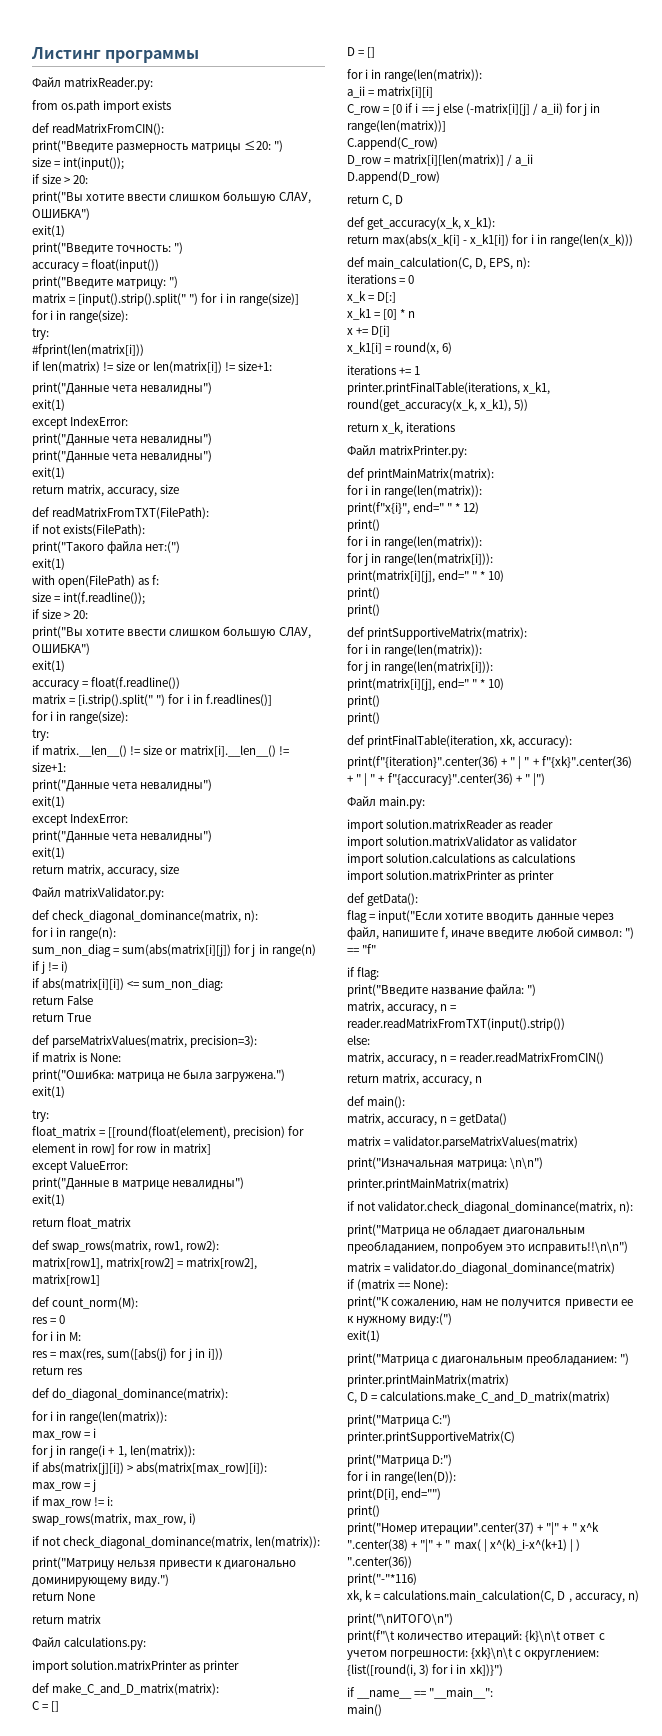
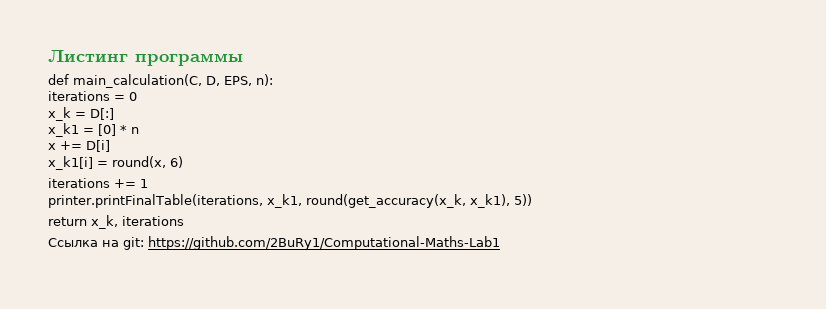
[32,77,154,90] [32,100,172,113] [32,123,165,135] [32,140,284,153] [32,157,125,170] [32,174,89,184] [32,191,311,204] [32,208,90,220] [32,225,65,237] [32,242,184,255] [32,259,160,272] [32,276,179,289] [32,293,299,306] [32,310,129,323] [32,328,49,340] [32,344,144,357] [32,361,272,373] [32,382,213,395] [32,399,65,411] [32,416,129,429] [32,433,213,446] [32,450,213,463] [32,467,65,479] [32,484,180,497] [32,507,210,519] [32,524,146,536] [32,541,181,554] [32,558,65,570] [32,575,160,588] [32,592,146,605] [32,609,89,619] [32,626,311,639] [32,643,90,655] [32,660,65,672] [32,677,181,690] [32,694,272,707] [32,711,129,724] [32,729,49,741] [32,745,289,757] [32,762,66,772] [32,779,213,792] [32,796,65,808] [32,813,129,826] [32,830,213,843] [32,847,65,859] [32,864,180,877] [32,887,165,900] [32,910,259,923] [32,927,117,940] [32,944,316,957] [32,961,69,974] [32,978,224,991] [32,995,94,1005] [32,1013,92,1022] [32,1035,258,1048] [32,1052,122,1062] [32,1069,286,1082] [32,1086,65,1098] [32,1110,49,1122] [32,1126,305,1139] [32,1143,211,1155] [32,1160,129,1173] [32,1177,245,1190] [32,1194,65,1206] [32,1217,132,1229] [32,1240,220,1253] [32,1257,258,1270] [32,1274,100,1286] [32,1297,139,1309] [32,1315,66,1324] [32,1331,82,1341] [32,1348,223,1361] [32,1366,83,1375] [32,1388,229,1401] [32,1411,168,1424] [32,1428,97,1440] [32,1445,195,1458] [32,1462,268,1475] [32,1479,97,1492] [32,1496,114,1508] [32,1513,197,1526] [32,1536,321,1549] [32,1557,297,1570] [32,1574,170,1587] [32,1592,96,1601] [32,1614,102,1624] [32,1637,147,1650] [32,1660,240,1673] [32,1683,220,1695] [32,1701,60,1712] [347,47,376,58] [347,69,483,82] [347,86,434,98] [347,103,601,116] [347,120,446,133] [347,137,438,150] [347,154,534,166] [347,171,440,184] [347,195,404,207] [347,217,496,230] [347,234,633,247] // Файл matrixReader.py: // from os.path import exists // def readMatrixFromCIN(): // print("Введите размерность матрицы ≤20: ") // size = int(input()); // if size > 20: // print("Вы хотите ввести слишком большую СЛАУ, ОШИБКА") // exit(1) // print("Введите точность: ") // accuracy = float(input()) // print("Введите матрицу: ") // matrix = [input().strip().split(" ") for i in range(size)] // for i in range(size): // try: // #fprint(len(matrix[i])) // if len(matrix) != size or len(matrix[i]) != size+1: // print("Данные чета невалидны") // exit(1) // except IndexError: // print("Данные чета невалидны") // print("Данные чета невалидны") // exit(1) // return matrix, accuracy, size // def readMatrixFromTXT(FilePath): // if not exists(FilePath): // print("Такого файла нет:(") // exit(1) // with open(FilePath) as f: // size = int(f.readline()); // if size > 20: // print("Вы хотите ввести слишком большую СЛАУ, ОШИБКА") // exit(1) // accuracy = float(f.readline()) // matrix = [i.strip().split(" ") for i in f.readlines()] // for i in range(size): // try: // if matrix.__len__() != size or matrix[i].__len__() != size+1: // print("Данные чета невалидны") // exit(1) // except IndexError: // print("Данные чета невалидны") // exit(1) // return matrix, accuracy, size // Файл matrixValidator.py: // def check_diagonal_dominance(matrix, n): // for i in range(n): // sum_non_diag = sum(abs(matrix[i][j]) for j in range(n) if j != i) // if abs(matrix[i][i]) <= sum_non_diag: // return False // return True // def parseMatrixValues(matrix, precision=3): // if matrix is None: // print("Ошибка: матрица не была загружена.") // exit(1) // try: // float_matrix = [[round(float(element), precision) for element in row] for row in matrix] // except ValueError: // print("Данные в матрице невалидны") // exit(1) // return float_matrix // def swap_rows(matrix, row1, row2): // matrix[row1], matrix[row2] = matrix[row2], matrix[row1] // def count_norm(M): // res = 0 // for i in M: // res = max(res, sum([abs(j) for j in i])) // return res // def do_diagonal_dominance(matrix): // for i in range(len(matrix)): // max_row = i // for j in range(i + 1, len(matrix)): // if abs(matrix[j][i]) > abs(matrix[max_row][i]): // max_row = j // if max_row != i: // swap_rows(matrix, max_row, i) // if not check_diagonal_dominance(matrix, len(matrix)): // print("Матрицу нельзя привести к диагонально доминирующему виду.") // return None // return matrix // Файл calculations.py: // import solution.matrixPrinter as printer // def make_C_and_D_matrix(matrix): // C = [] // D = [] // for i in range(len(matrix)): // a_ii = matrix[i][i] // C_row = [0 if i == j else (-matrix[i][j] / a_ii) for j in range(len(matrix))] // C.append(C_row) // D_row = matrix[i][len(matrix)] / a_ii // D.append(D_row) // return C, D // def get_accuracy(x_k, x_k1): // return max(abs(x_k[i] - x_k1[i]) for i in range(len(x_k))) -> (243, 59) none
[347,445,468,458] [347,468,495,481] [347,485,483,498] [347,502,480,515] [347,519,380,532] [347,536,483,549] [347,553,494,566] [347,570,505,583] [347,587,380,600] [347,604,380,617] [347,627,528,640] [347,644,483,657] [347,661,494,674] [347,678,505,691] [347,695,380,708] [347,712,380,725] [347,735,573,748] [347,756,632,769] [347,773,545,786] [347,796,426,809] [347,819,554,832] [347,836,578,849] [347,853,576,866] [347,870,555,883] [347,893,419,906] [347,910,614,923] [347,927,634,940] [347,944,377,954] [347,967,380,980] [347,984,537,997] [347,1001,457,1014] [347,1018,565,1031] [347,1035,370,1045] [347,1052,605,1065] [347,1073,483,1086] [347,1096,406,1108] [347,1113,508,1126] [347,1136,579,1149] [347,1157,544,1170] [347,1178,509,1191] [347,1201,634,1214] [347,1224,586,1237] [347,1241,629,1254] [347,1262,616,1275] [347,1279,449,1291] [347,1296,633,1309] [347,1313,453,1326] [347,1330,380,1342] [347,1353,630,1366] [347,1374,509,1387] [347,1391,611,1404] [347,1414,452,1427] [347,1431,515,1444] [347,1454,453,1467] [347,1471,457,1484] [347,1488,442,1501] [347,1505,380,1518] [347,1522,599,1535] [347,1539,580,1552] [347,1556,412,1568] [347,1573,417,1586] [347,1590,639,1603] [347,1613,453,1626] [347,1630,605,1643] [347,1647,600,1660] [347,1664,503,1677] [347,1687,494,1699] [347,1704,382,1716] Файл matrixPrinter.py: // def printMainMatrix(matrix): // for i in range(len(matrix)): // print(f"x{i}", end=" " * 12) // print() // for i in range(len(matrix)): // for j in range(len(matrix[i])): // print(matrix[i][j], end=" " * 10) // print() // print() // def printSupportiveMatrix(matrix): // for i in range(len(matrix)): // for j in range(len(matrix[i])): // print(matrix[i][j], end=" " * 10) // print() // print() // def printFinalTable(iteration, xk, accuracy): // print(f"{iteration}".center(36) + " | " + f"{xk}".center(36) + " | " + f"{accuracy}".center(36) + " |") // Файл main.py: // import solution.matrixReader as reader // import solution.matrixValidator as validator // import solution.calculations as calculations // import solution.matrixPrinter as printer // def getData(): // flag = input("Если хотите вводить данные через файл, напишите f, иначе введите любой символ: ") == "f" // if flag: // print("Введите название файла: ") // matrix, accuracy, n = reader.readMatrixFromTXT(input().strip()) // else: // matrix, accuracy, n = reader.readMatrixFromCIN() // return matrix, accuracy, n // def main(): // matrix, accuracy, n = getData() // matrix = validator.parseMatrixValues(matrix) // print("Изначальная матрица: \n\n") // printer.printMainMatrix(matrix) // if not validator.check_diagonal_dominance(matrix, n): // print("Матрица не обладает диагональным преобладанием, попробуем это исправить!!\n\n") // matrix = validator.do_diagonal_dominance(matrix) // if (matrix == None): // print("К сожалению, нам не получится привести ее к нужному виду:(") // exit(1) // print("Матрица с диагональным преобладанием: ") // printer.printMainMatrix(matrix) // C, D = calculations.make_C_and_D_matrix(matrix) // print("Матрица C:") // printer.printSupportiveMatrix(C) // print("Матрица D:") // for i in range(len(D)): // print(D[i], end="") // print() // print("Номер итерации".center(37) + "|" + " x^k ".center(38) + "|" + " max( | x^(k)_i-x^(k+1) | ) ".center(36)) // print("-"*116) // xk, k = calculations.main_calculation(C, D , accuracy, n) // print("\nИТОГО\n") // print(f"\t количество итераций: {k}\n\t ответ с учетом погрешности: {xk}\n\t с округлением: {list([round(i, 3) for i in xk])}") // if __name__ == "__main__": // main() -> [48,236,500,250] Ссылка на git: https://github.com/2BuRy1/Computational-Maths-Lab1

